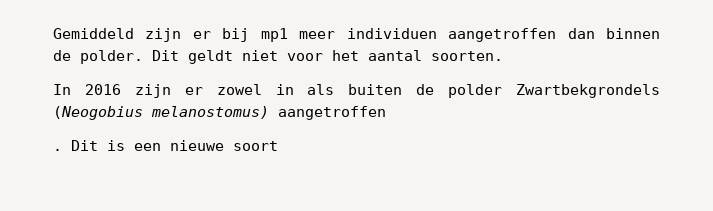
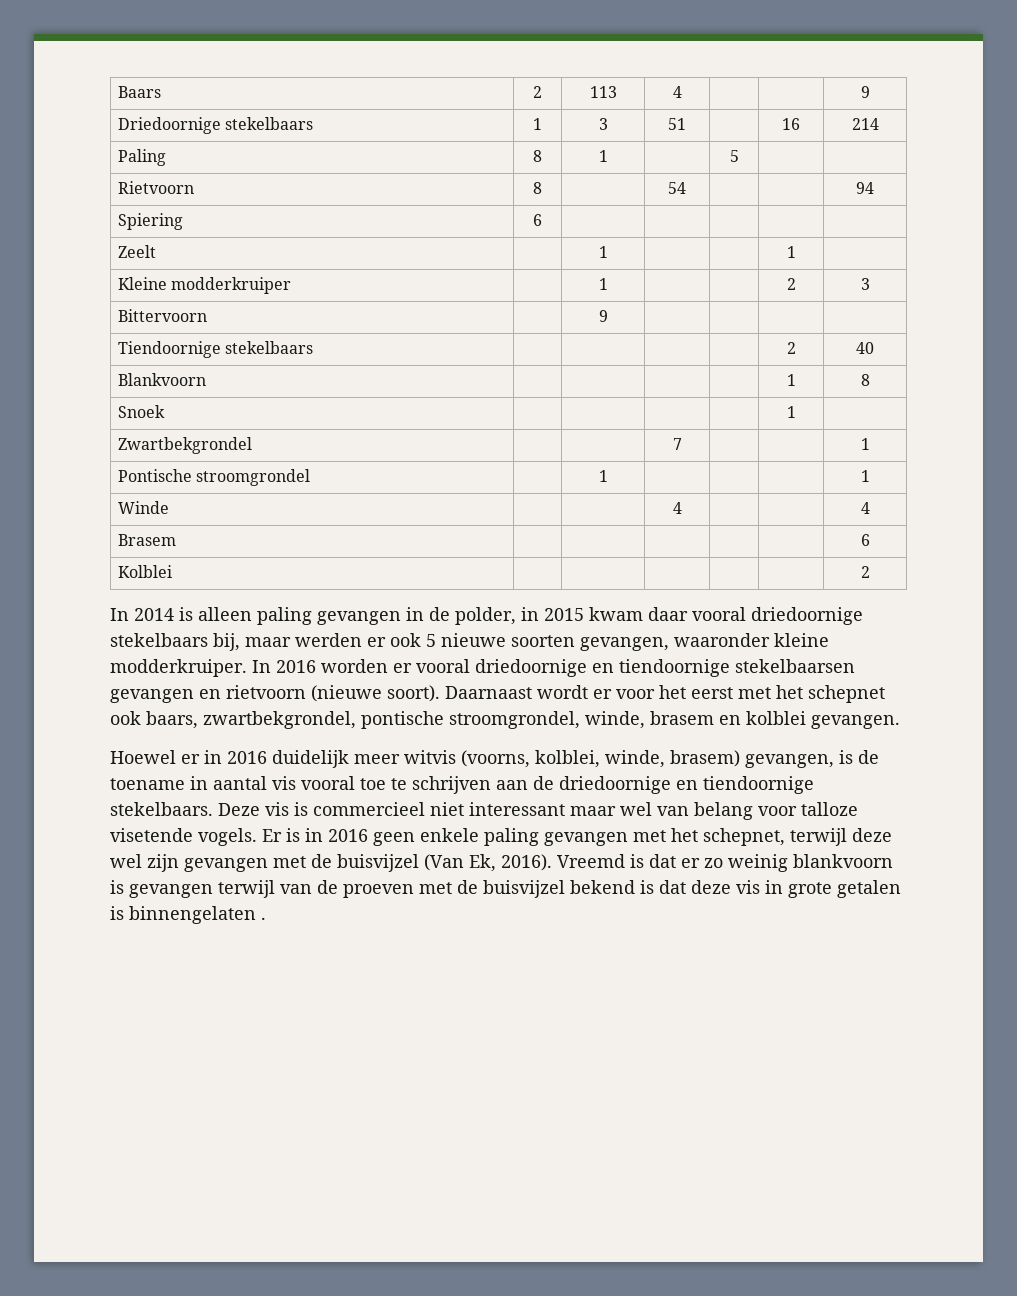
[53,28,661,42] [53,50,503,64] [53,84,660,98] [53,106,386,120] [53,140,278,151] Gemiddeld zijn er bij mp1 meer individuen aangetroffen dan binnen de polder. Dit geldt niet voor het aantal soorten. // In 2016 zijn er zowel in als buiten de polder Zwartbekgrondels (Neogobius melanostomus) aangetroffen // . Dit is een nieuwe soort -> [117,86,161,98] [533,86,542,98] [589,86,617,98] [672,86,682,98] [860,86,870,98] [117,117,314,134] [533,118,542,130] [598,118,608,130] [668,118,686,130] [782,118,800,130] [851,118,879,130] [117,149,166,166] [533,150,542,162] [598,150,608,162] [729,150,739,162] [117,181,194,194] [533,182,542,194] [668,182,686,194] [856,182,874,194] [117,213,183,230] [533,214,542,226] [117,245,156,258] [598,246,608,258] [786,246,796,258] [117,277,292,294] [598,278,608,290] [786,278,796,290] [860,278,870,290] [117,309,207,322] [598,310,608,322] [117,341,314,358] [786,342,796,354] [856,342,874,354] [117,373,206,386] [786,374,796,386] [860,374,870,386] [117,405,165,418] [786,406,796,418] [117,437,252,454] [672,438,682,450] [860,438,870,450] [117,469,311,486] [598,470,608,482] [860,470,870,482] [117,501,169,514] [672,502,682,514] [860,502,870,514] [117,534,176,546] [860,534,870,546] [117,565,172,578] [860,566,870,578] [110,607,863,625] [110,633,829,651] [110,659,855,677] [110,685,885,703] [110,711,900,729] [110,750,879,768] [110,776,814,794] [110,802,858,820] [110,828,892,846] [110,854,893,872] [110,880,901,898] [110,906,266,924] Baars | 2 | 113 | 4 | | | 9 // Driedoornige stekelbaars | 1 | 3 | 51 | | 16 | 214 // Paling | 8 | 1 | | 5 | | // Rietvoorn | 8 | | 54 | | | 94 // Spiering | 6 | | | | | // Zeelt | | 1 | | | 1 | // Kleine modderkruiper | | 1 | | | 2 | 3 // Bittervoorn | | 9 | | | | // Tiendoornige stekelbaars | | | | | 2 | 40 // Blankvoorn | | | | | 1 | 8 // Snoek | | | | | 1 | // Zwartbekgrondel | | | 7 | | | 1 // Pontische stroomgrondel | | 1 | | | | 1 // Winde | | | 4 | | | 4 // Brasem | | | | | | 6 // Kolblei | | | | | | 2 // In 2014 is alleen paling gevangen in de polder, in 2015 kwam daar vooral driedoornige stekelbaars bij, maar werden er ook 5 nieuwe soorten gevangen, waaronder kleine modderkruiper. In 2016 worden er vooral driedoornige en tiendoornige stekelbaarsen gevangen en rietvoorn (nieuwe soort). Daarnaast wordt er voor het eerst met het schepnet ook baars, zwartbekgrondel, pontische stroomgrondel, winde, brasem en kolblei gevangen. // Hoewel er in 2016 duidelijk meer witvis (voorns, kolblei, winde, brasem) gevangen, is de toename in aantal vis vooral toe te schrijven aan de driedoornige en tiendoornige stekelbaars. Deze vis is commercieel niet interessant maar wel van belang voor talloze visetende vogels. Er is in 2016 geen enkele paling gevangen met het schepnet, terwijl deze wel zijn gevangen met de buisvijzel (Van Ek, 2016). Vreemd is dat er zo weinig blankvoorn is gevangen terwijl van de proeven met de buisvijzel bekend is dat deze vis in grote getalen is binnengelaten .

